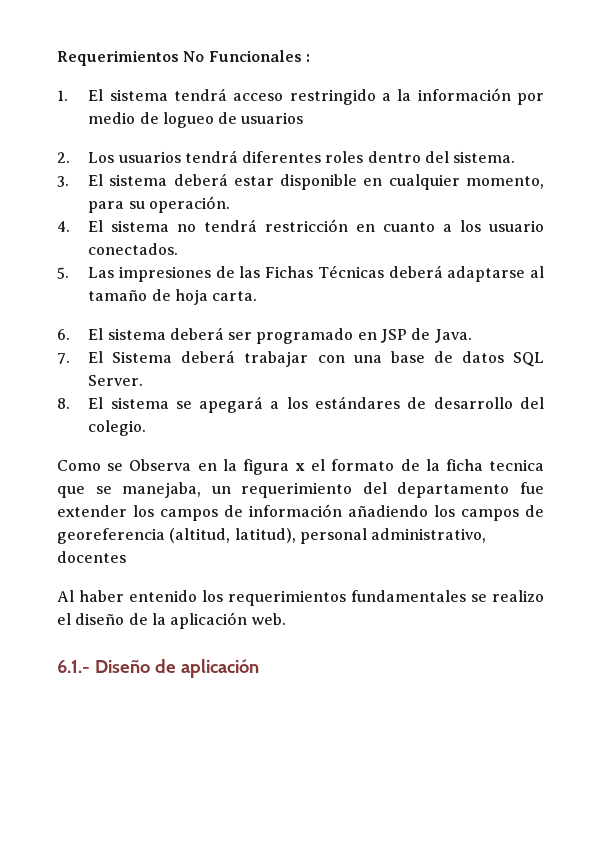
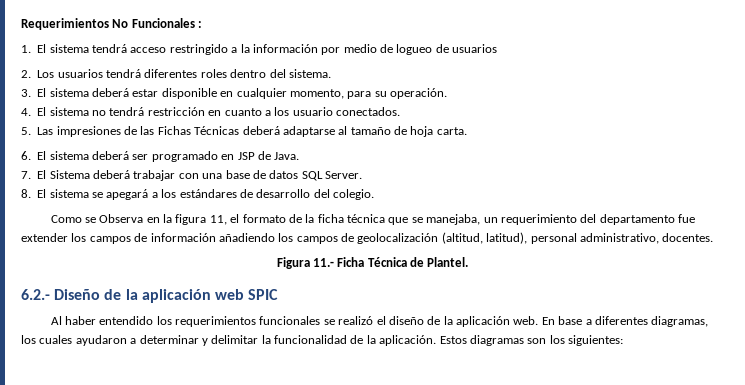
[295,463,305,471] x -> [209,215,227,225] 11,
[489,459,544,471] tecnica -> [347,214,386,223] técnica
[57,528,165,544] georeferencia -> [357,233,439,244] geolocalización
[57,551,126,563] docentes -> [662,233,714,242] [276,257,469,269] [21,289,279,303] docentes. // Figura 11.- Ficha Técnica de Plantel. // 6.2.- Diseño de la aplicación web SPIC
[129,590,197,602] entenido -> [99,316,154,325] entendido
[351,590,544,602] fundamentales se realizo -> [259,316,374,325] funcionales se realizó
[57,659,259,678] // 6.1.- Diseño de aplicación -> [541,316,709,327] [21,335,623,346] En base a diferentes diagramas, los cuales ayudaron a determinar y delimitar la funcionalidad de la aplicación. Estos diagramas son los siguientes:

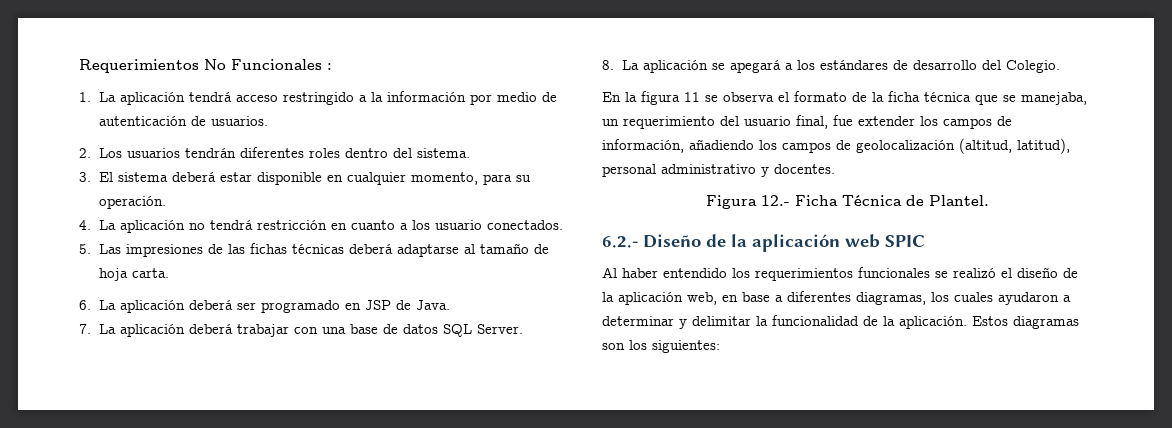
[37,44,89,53] El sistema -> [98,92,185,105] La aplicación
[396,44,498,55] logueo de usuarios -> [98,116,268,126] autenticación de usuarios.
[106,69,141,78] tendrá -> [184,148,236,158] tendrán
[37,107,89,116] El sistema -> [98,220,185,233] La aplicación
[157,126,240,135] Fichas Técnicas -> [249,243,344,254] fichas técnicas
[37,151,89,160] El sistema -> [98,300,185,313] La aplicación
[37,170,90,179] El Sistema -> [98,324,185,337] La aplicación
[37,189,89,198] El sistema -> [621,60,708,73] La aplicación
[333,189,374,200] [50,214,227,225] colegio. // Como se Observa en la figura 11, -> [1005,60,1060,73] [602,91,774,105] Colegio. // En la figura 11 se observa
[599,214,675,225] departamento -> [744,115,828,129] usuario final,
[150,233,216,242] información -> [602,139,684,153] información,
[579,233,659,244] administrativo, -> [661,164,769,177] administrativo y
[312,258,334,267] 11.- -> [761,195,790,206] 12.-
[513,316,555,325] web. En -> [687,292,738,305] web, en

